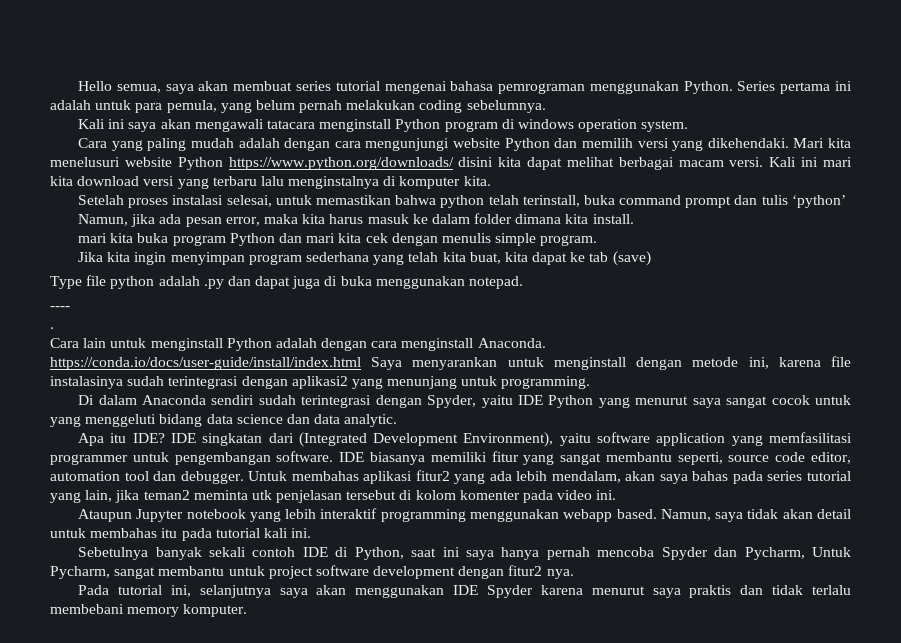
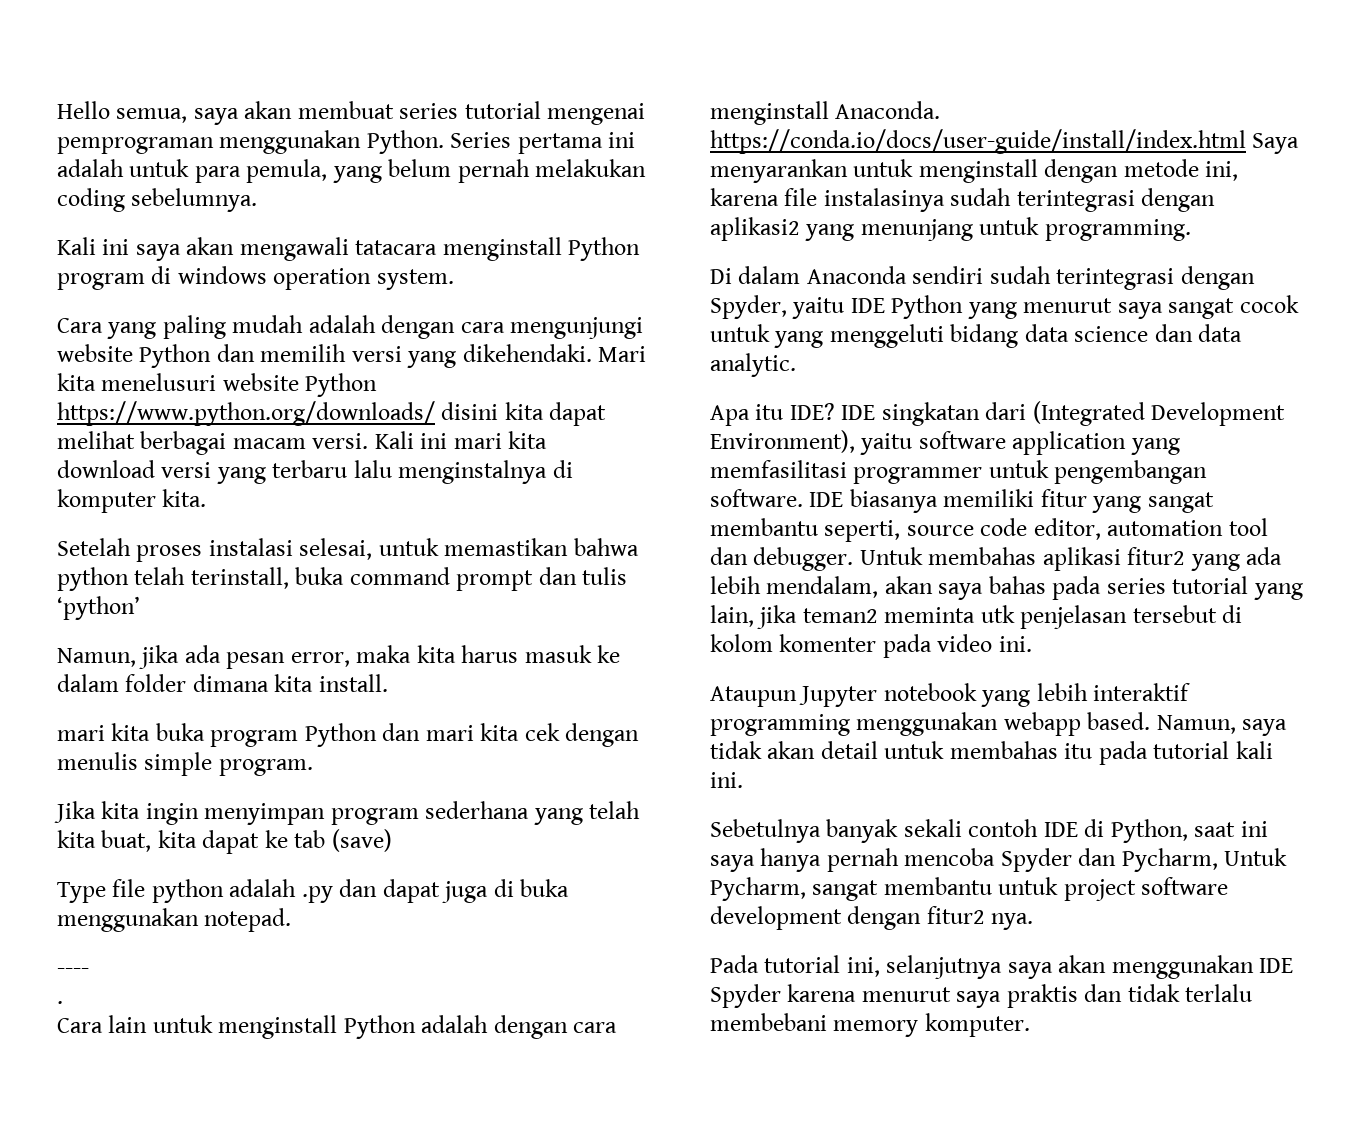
[450,81,586,94] bahasa pemrograman -> [57,137,214,154] pemprograman

